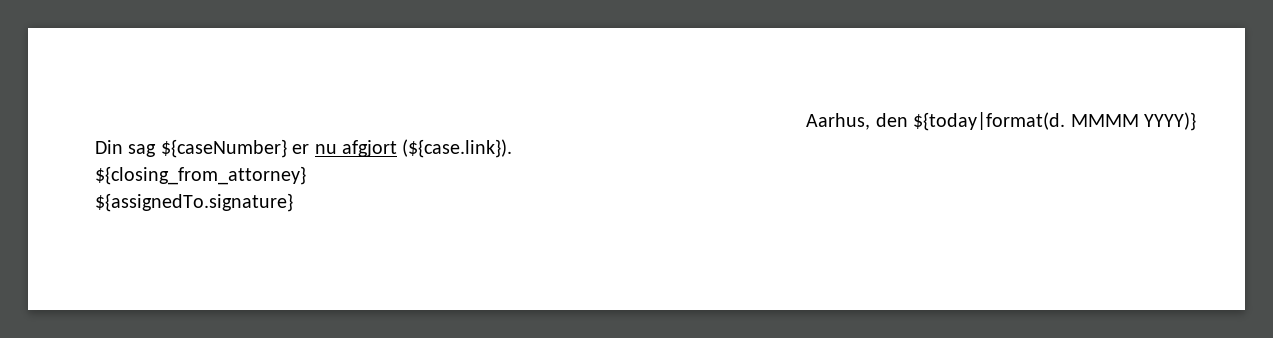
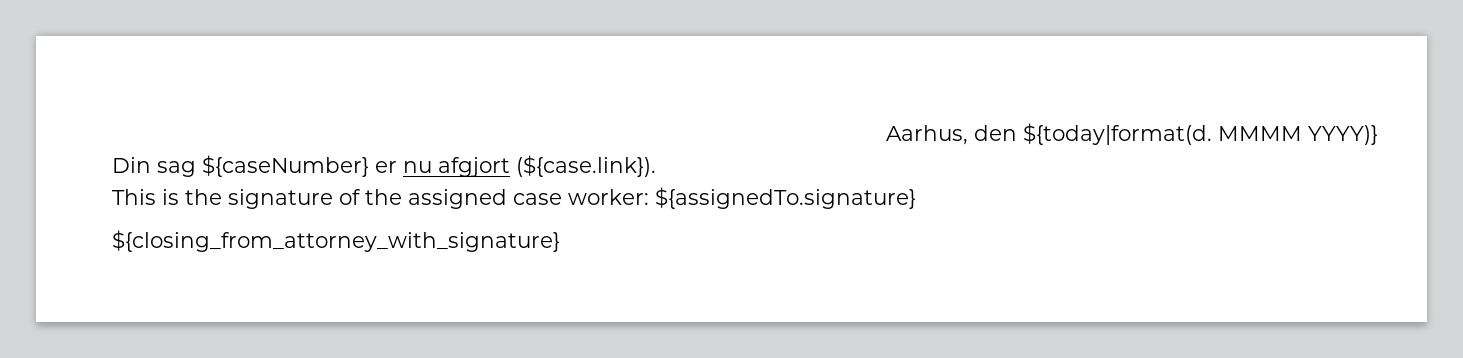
[95,166,306,185] [95,193,293,212] ${closing_from_attorney} // ${assignedTo.signature} -> [112,187,916,209] [112,230,560,252] This is the signature of the assigned case worker: ${assignedTo.signature} // ${closing_from_attorney_with_signature}

